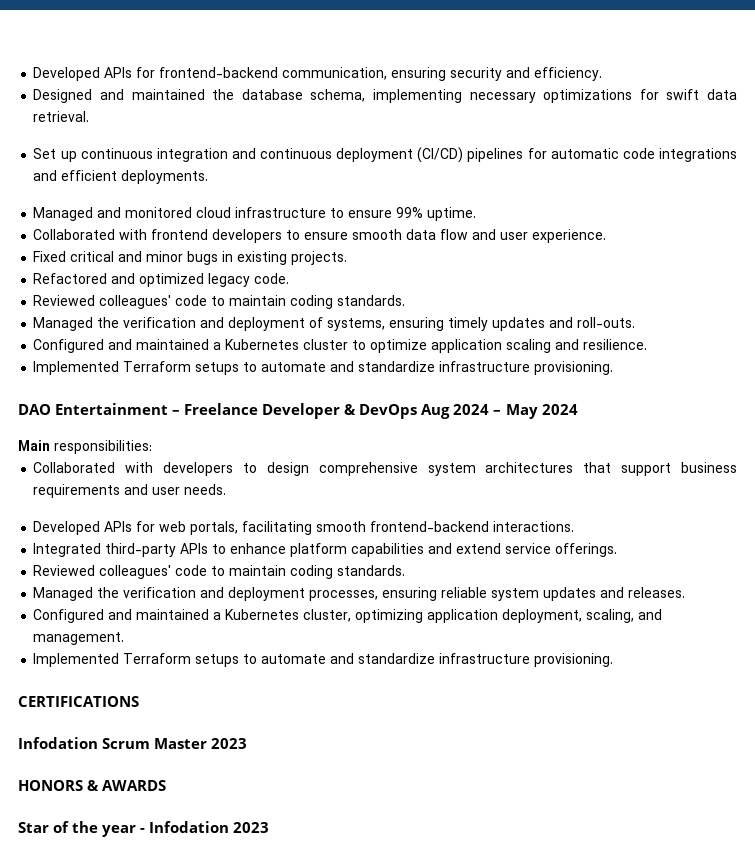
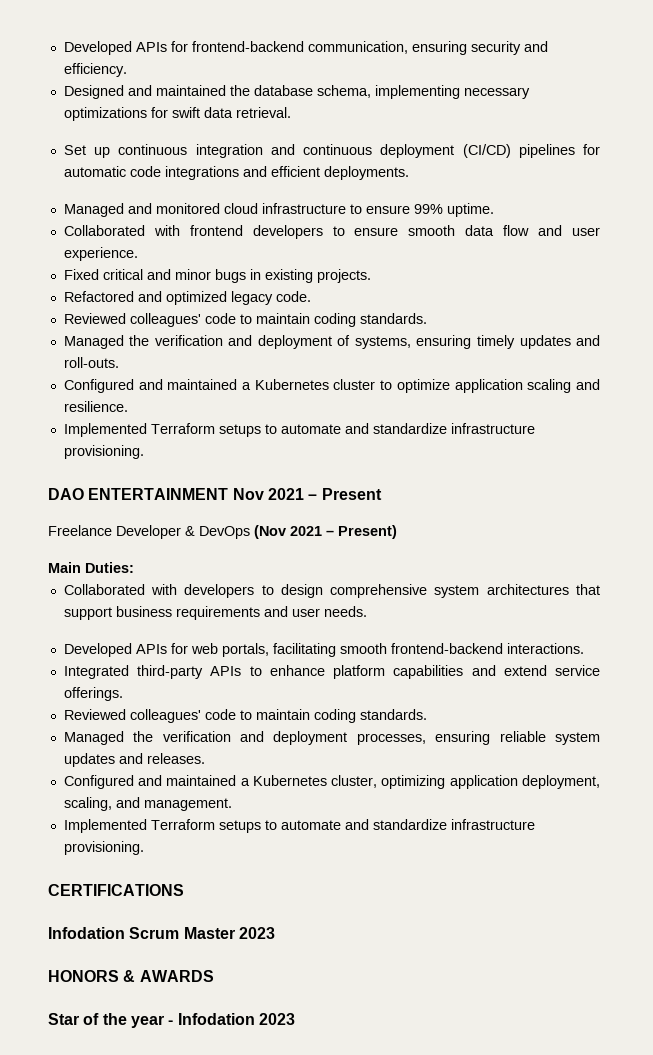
[55,403,578,419] Entertainment – Freelance Developer & DevOps Aug 2024 – May 2024 -> [88,488,382,500] [48,525,397,539] ENTERTAINMENT Nov 2021 – Present // Freelance Developer & DevOps (Nov 2021 – Present)
[54,440,152,454] responsibilities: -> [85,562,134,573] Duties:

